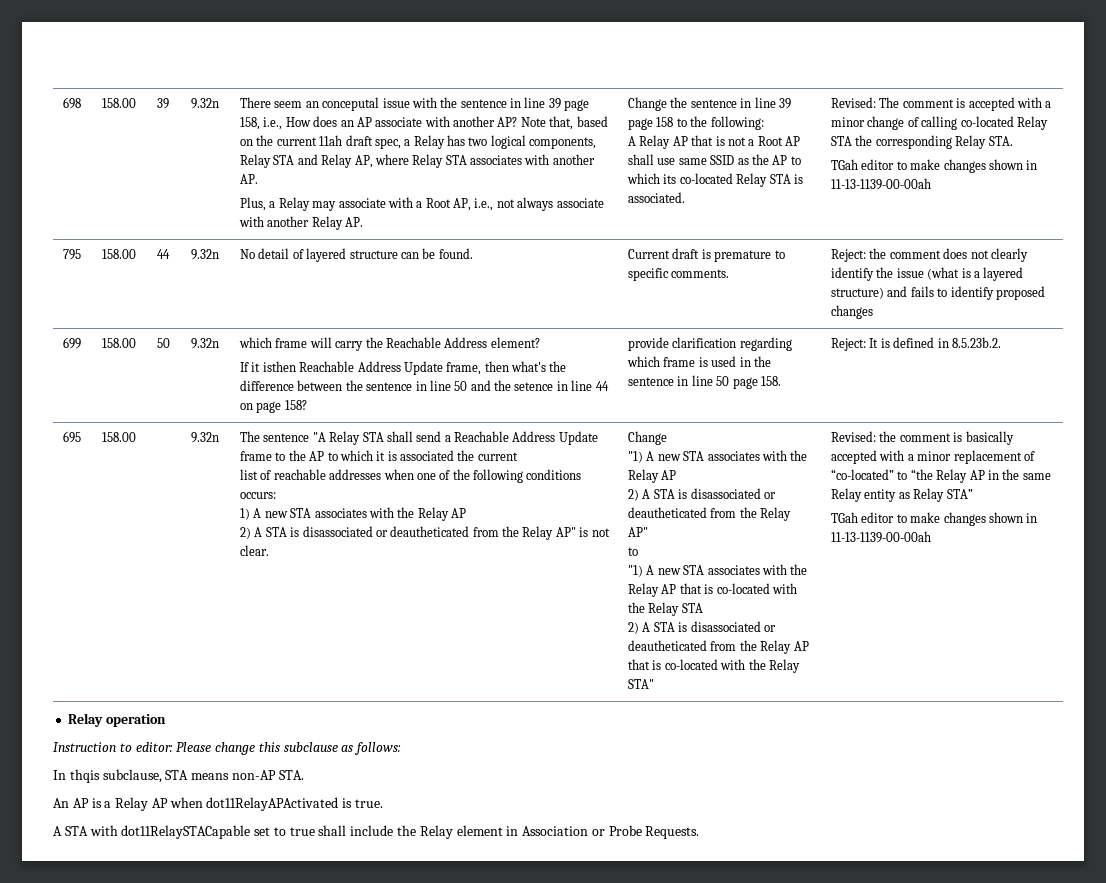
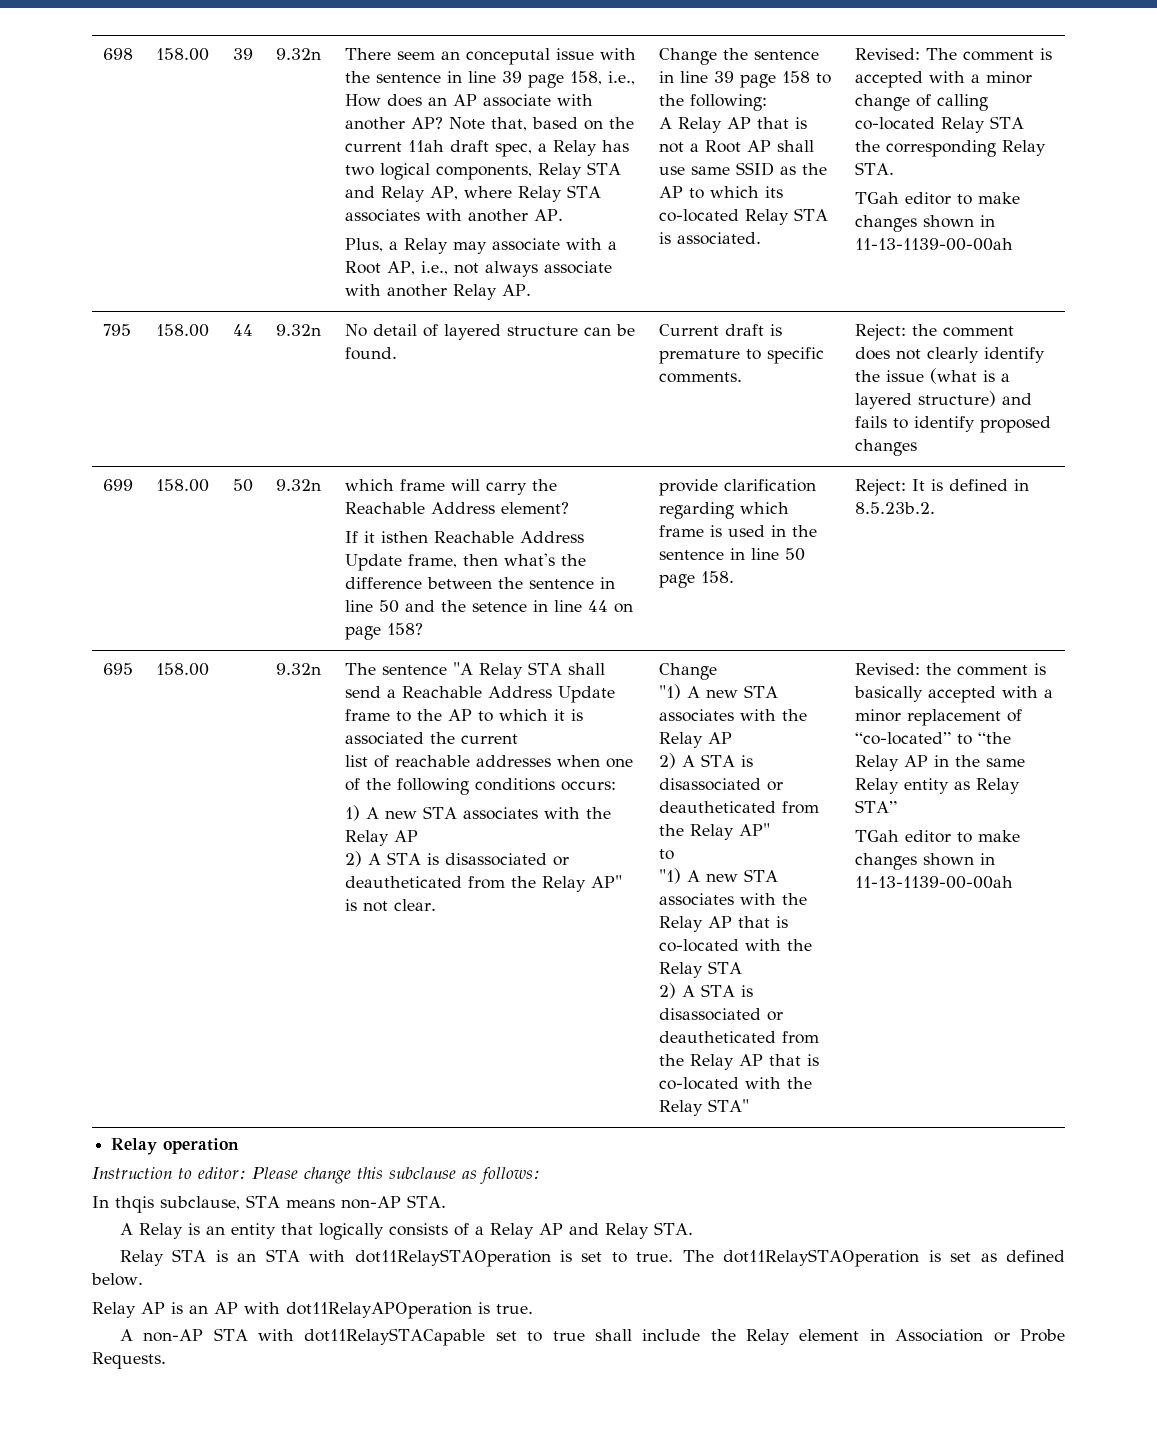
[53,797,339,811] An AP is a Relay AP when dot11RelayAPActivated -> [119,1222,693,1240] [119,1249,1065,1267] [91,1273,143,1286] [92,1302,472,1319] A Relay is an entity that logically consists of a Relay AP and Relay STA. // Relay STA is an STA with dot11RelaySTAOperation is set to true. The dot11RelaySTAOperation is set as defined below. // Relay AP is an AP with dot11RelayAPOperation
(62, 831) none -> [143,1329,204,1342] non-AP

